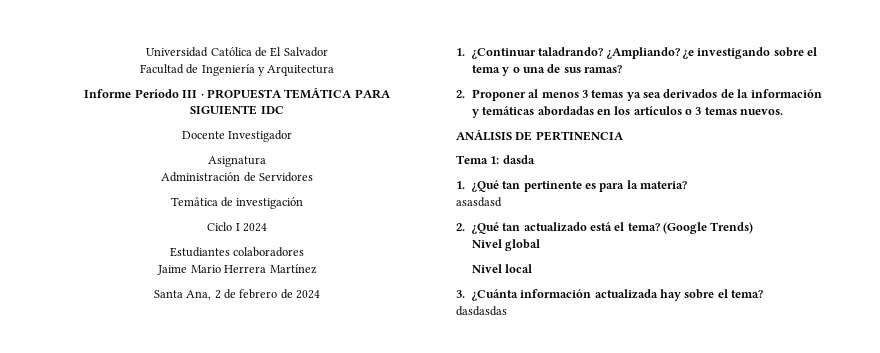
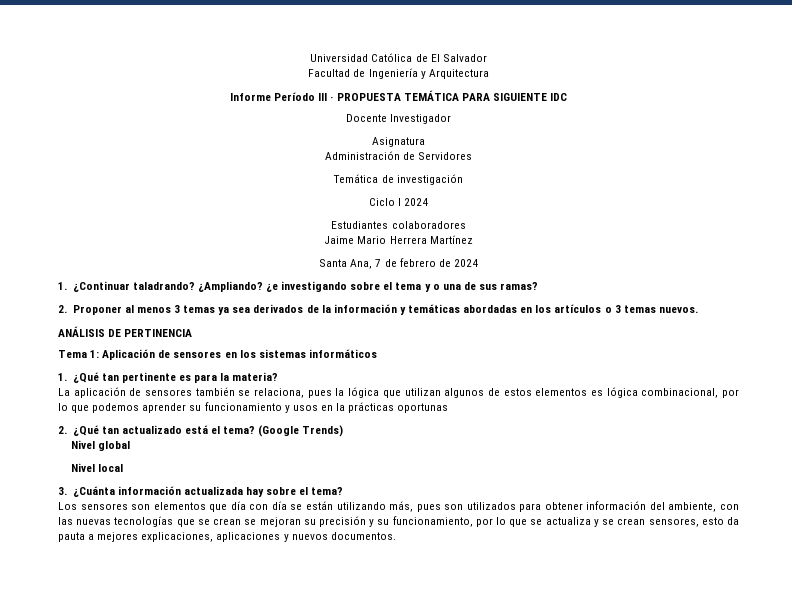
[214,290,221,299] 2 -> [375,259,382,267] 7
[502,155,535,164] dasda -> [102,349,377,360] Aplicación de sensores en los sistemas informáticos
[456,197,502,207] asasdasd -> [58,387,740,398] [58,402,449,413] La aplicación de sensores también se relaciona, pues la lógica que utilizan algunos de estos elementos es lógica combinacional, por lo que podemos aprender su funcionamiento y usos en la prácticas oportunas
[456,306,507,316] dasdasdas -> [58,501,739,512] [58,516,740,527] [58,532,396,542] Los sensores son elementos que día con día se están utilizando más, pues son utilizados para obtener información del ambiente, con las nuevas tecnologías que se crean se mejoran su precisión y su funcionamiento, por lo que se actualiza y se crean sensores, esto da pauta a mejores explicaciones, aplicaciones y nuevos documentos.

